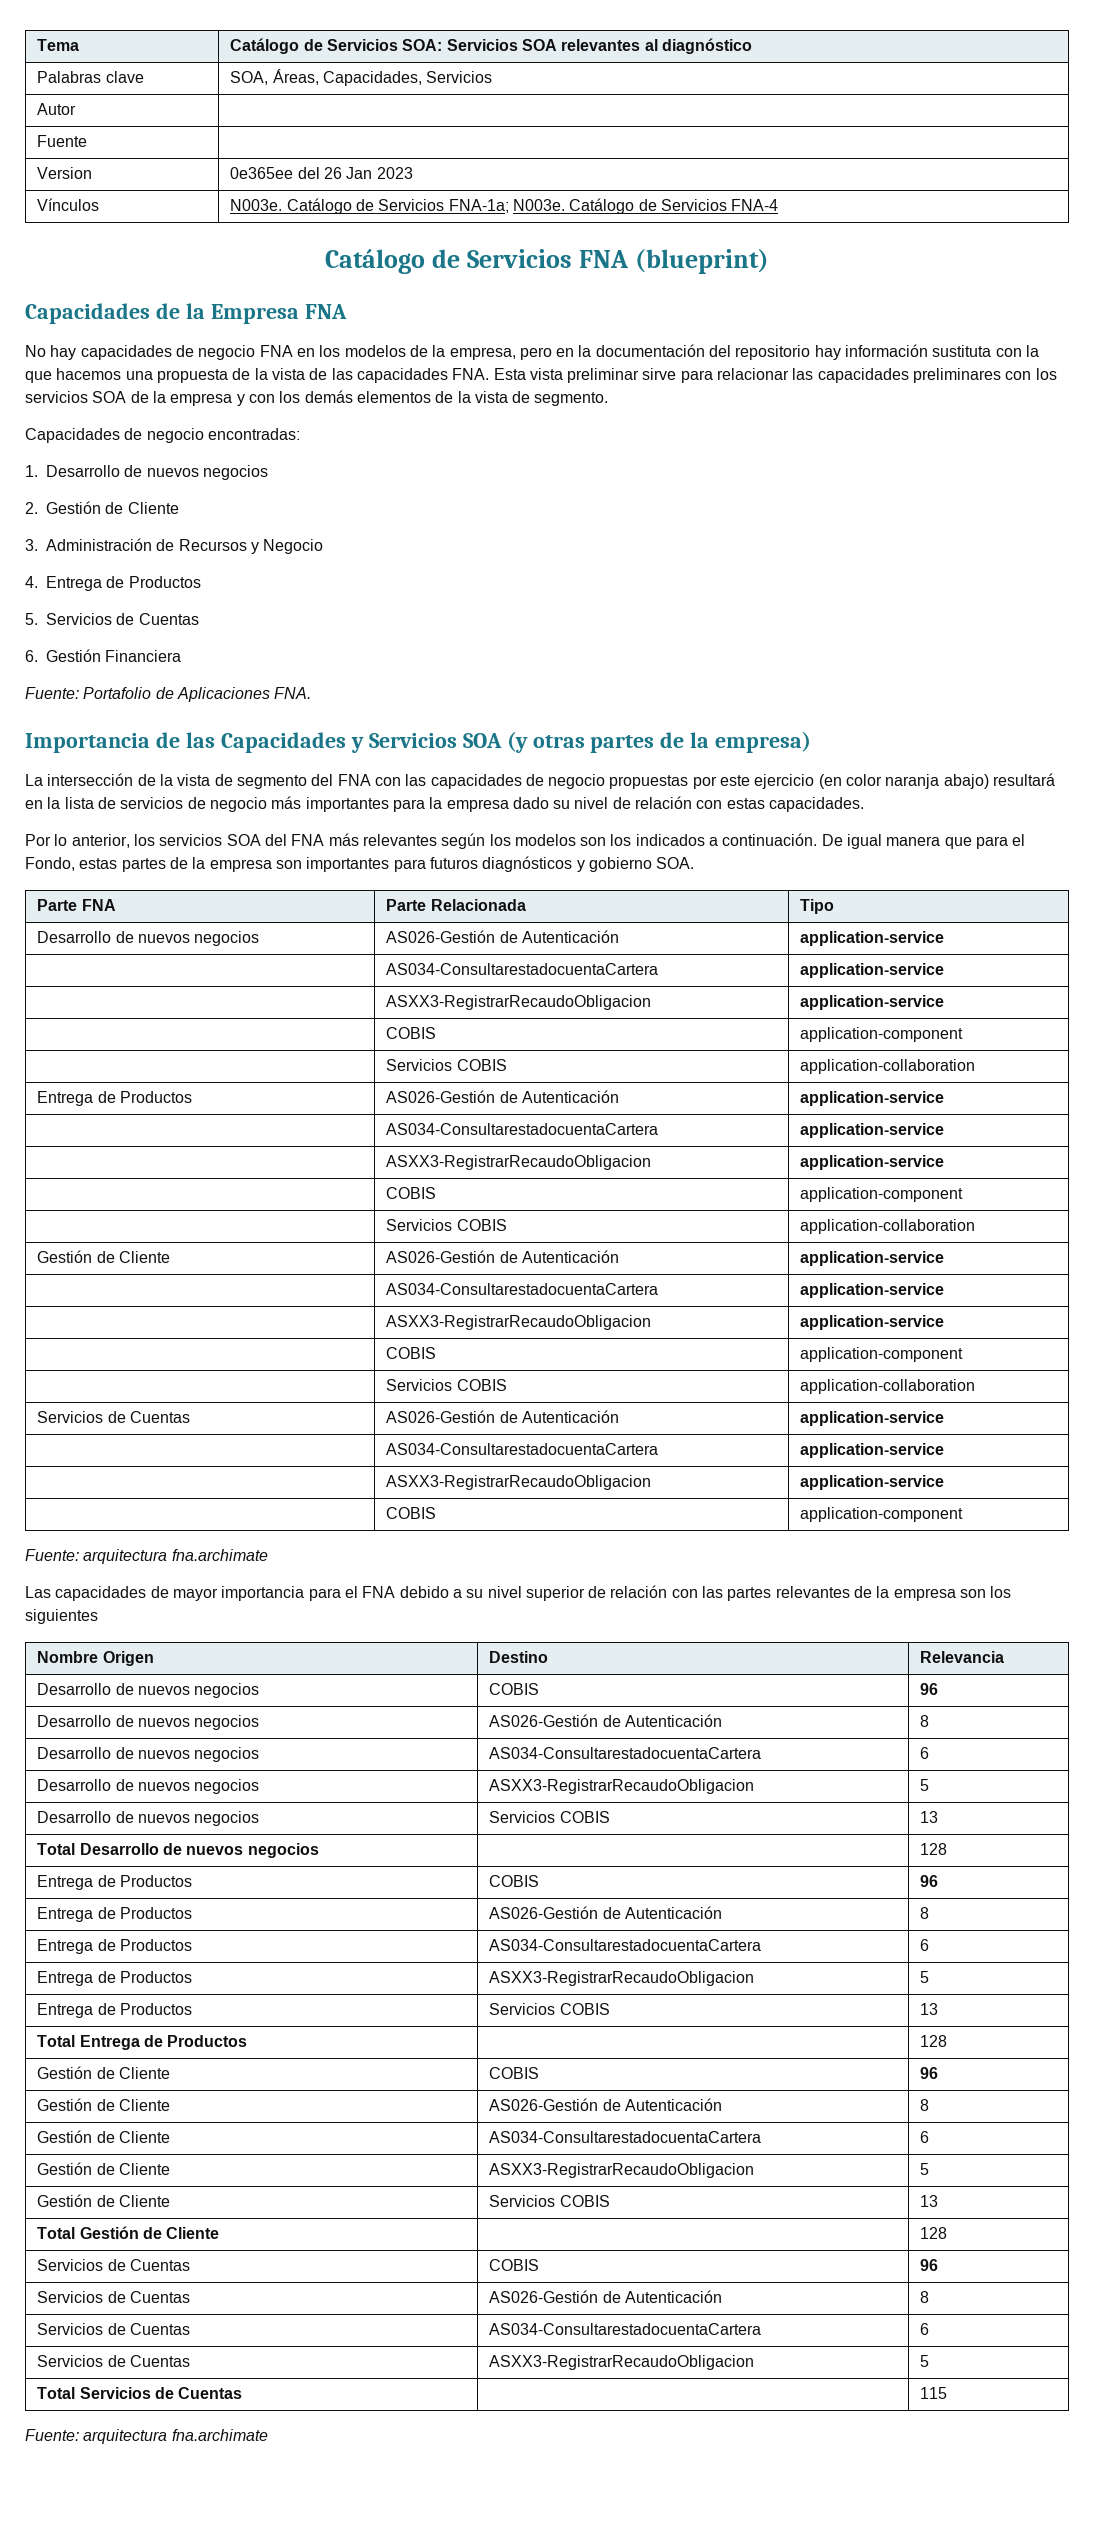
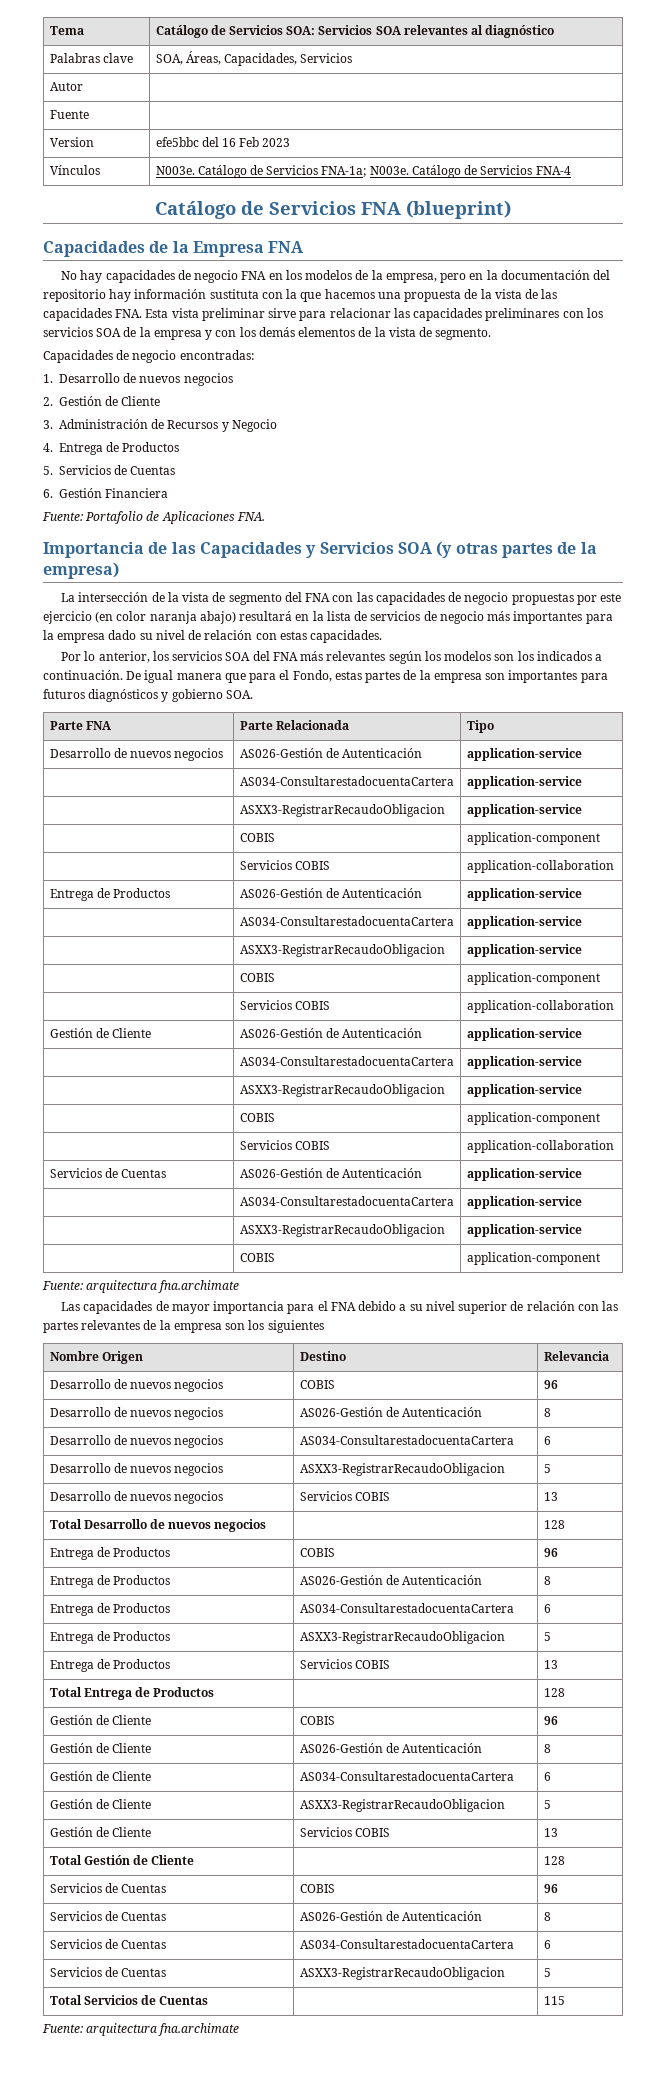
[230,167,373,179] 0e365ee del 26 Jan -> [155,137,260,147] efe5bbc del 16 Feb

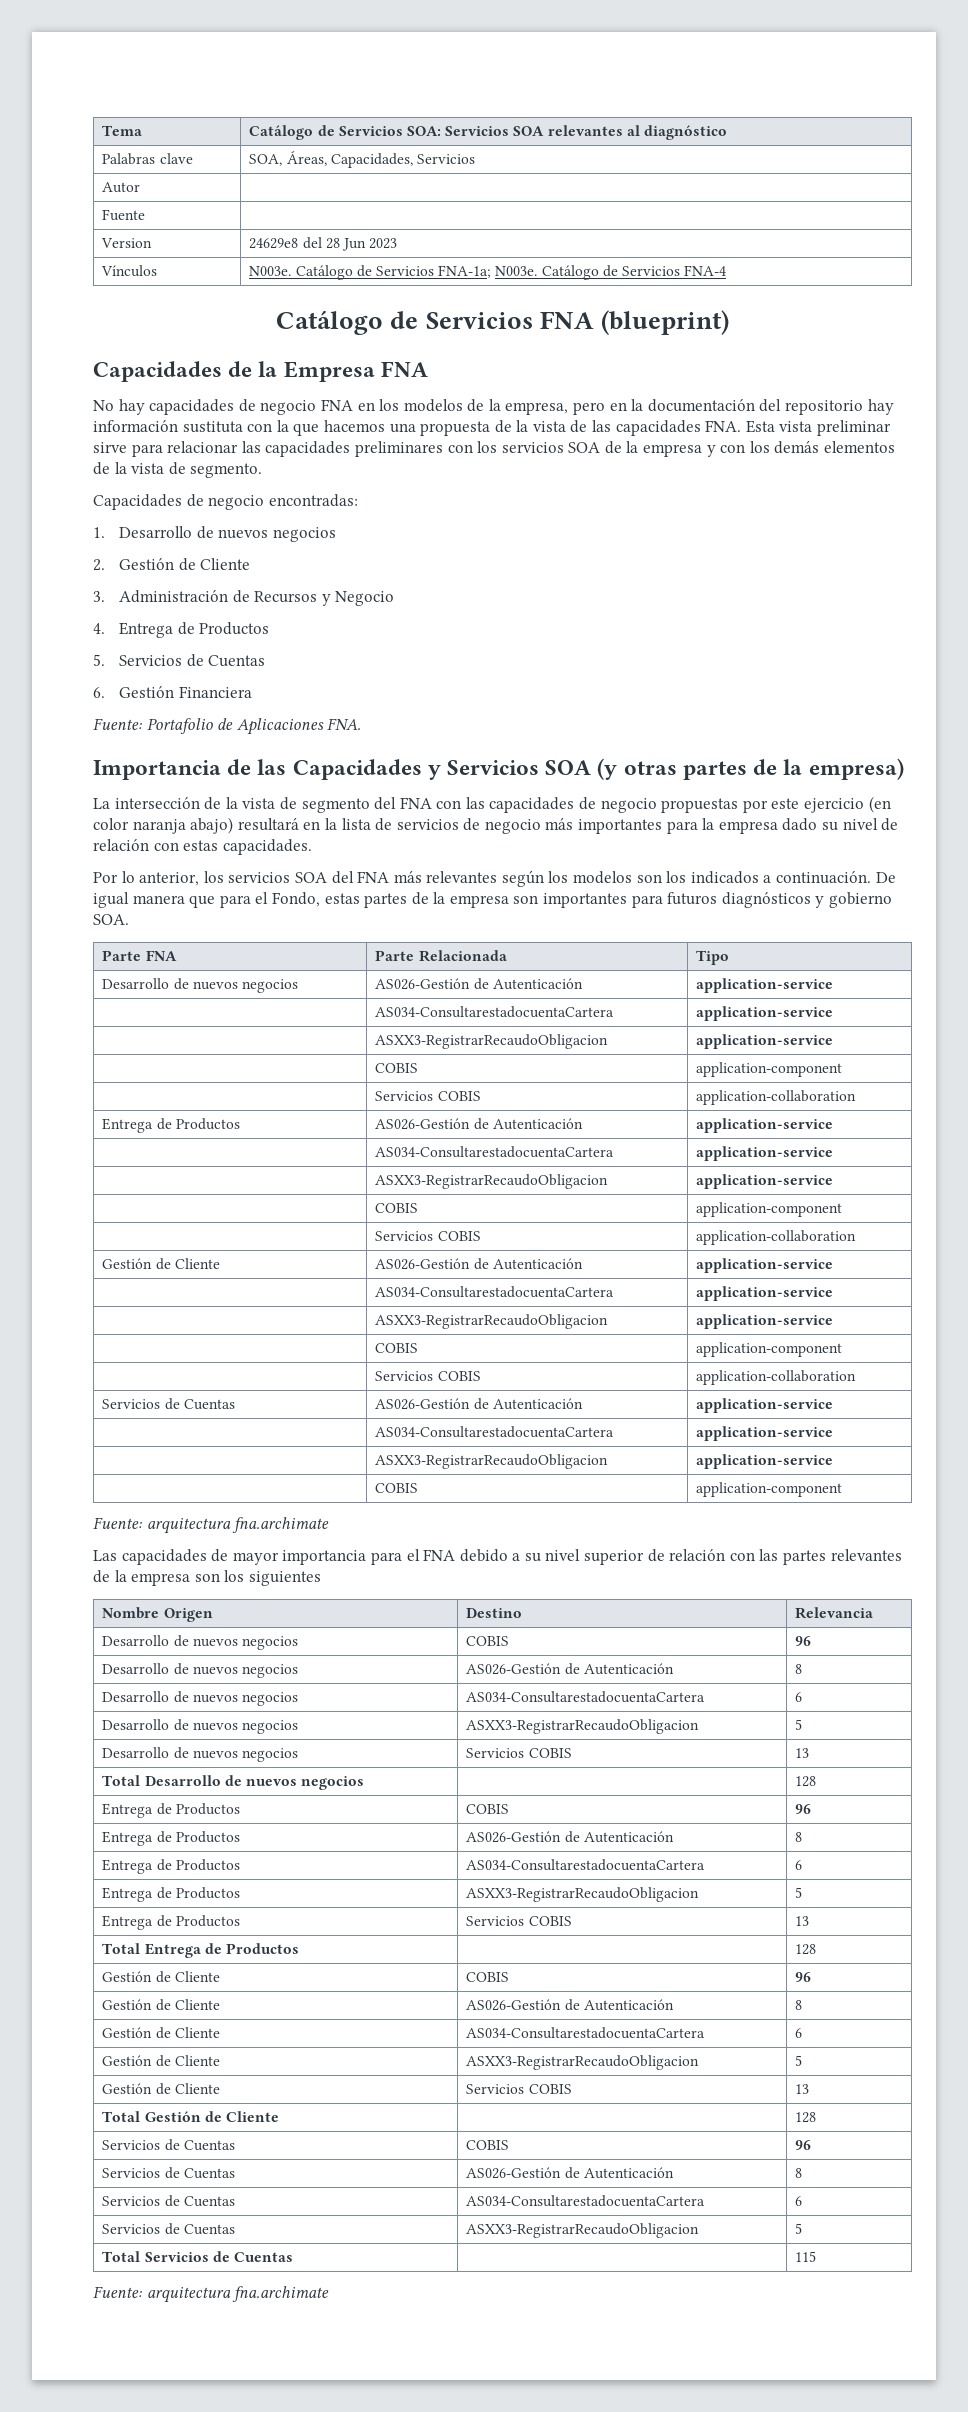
[155,137,260,147] efe5bbc del 16 Feb -> [249,237,366,251] 24629e8 del 28 Jun

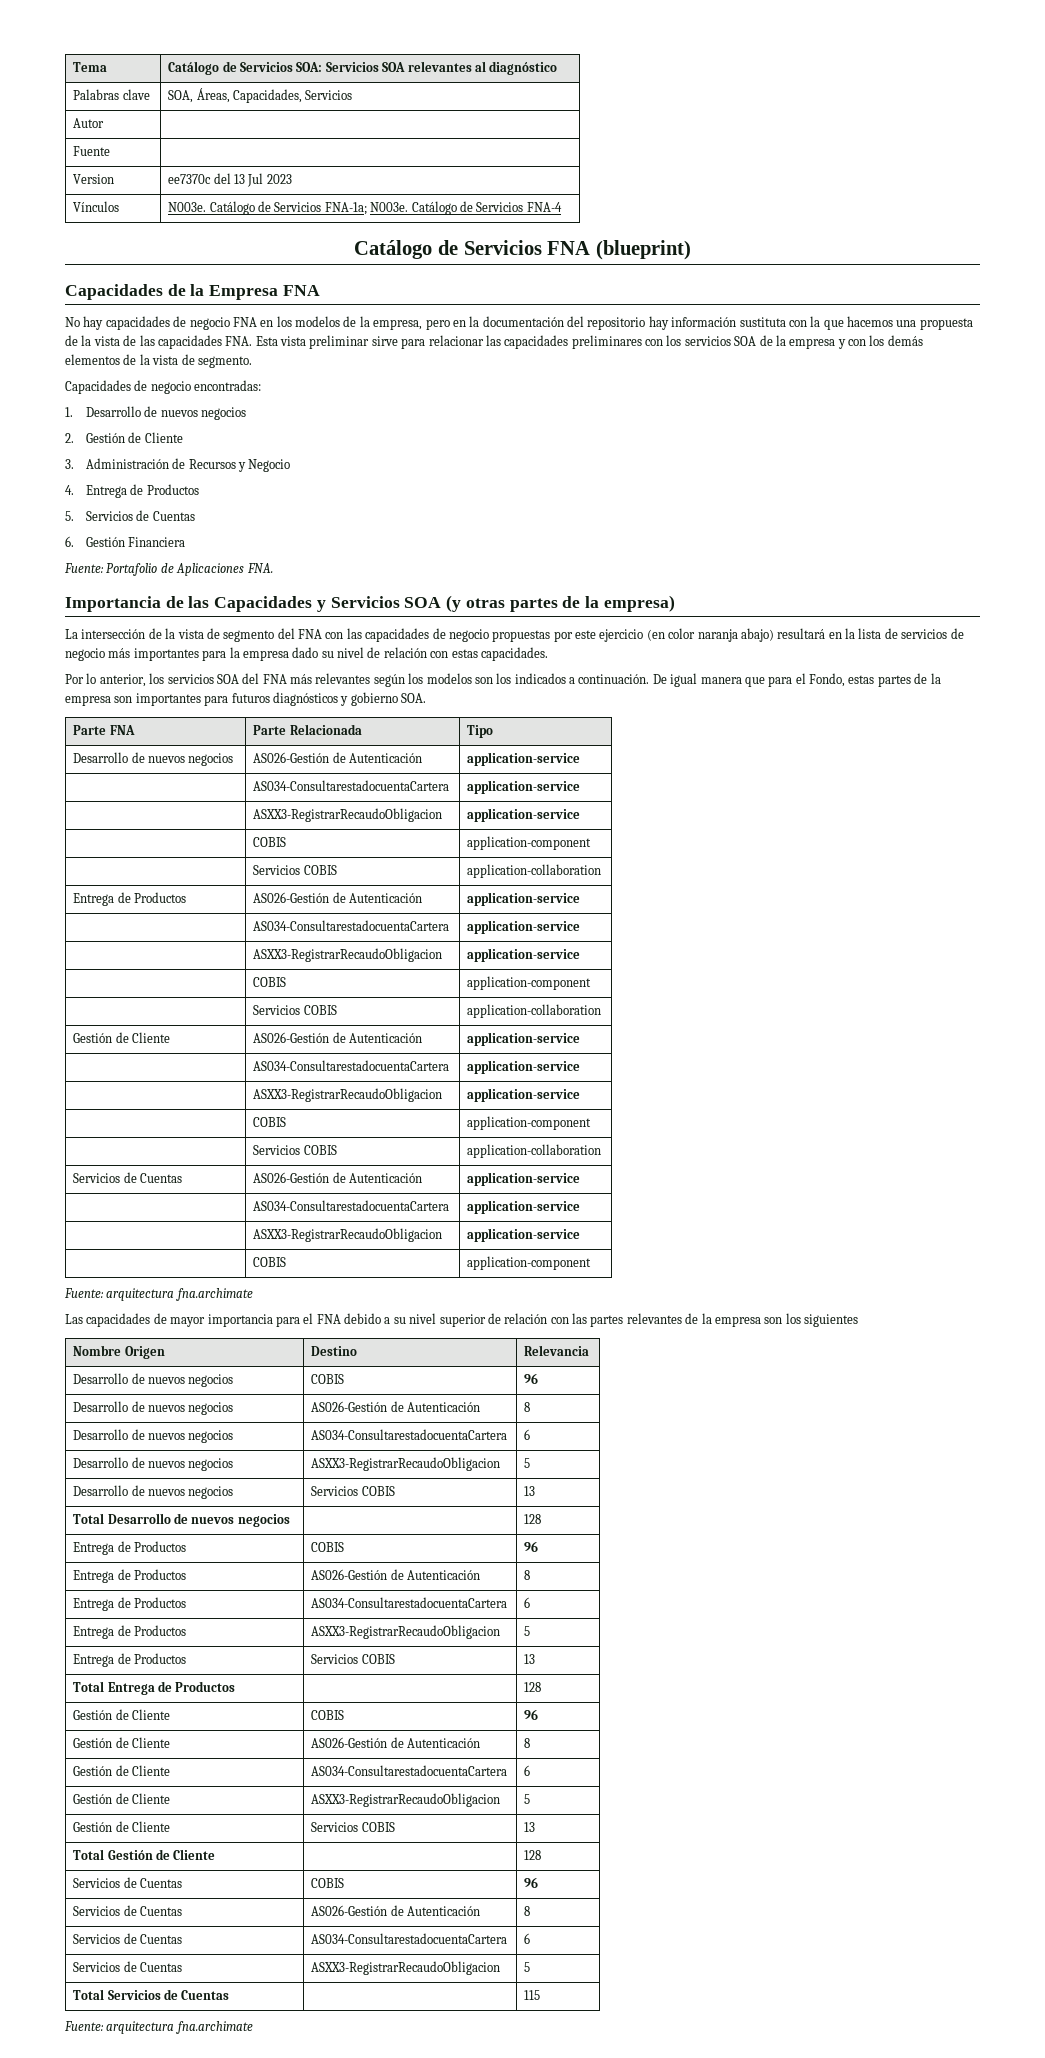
[249,237,366,251] 24629e8 del 28 Jun -> [168,173,264,187] ee7370c del 13 Jul

